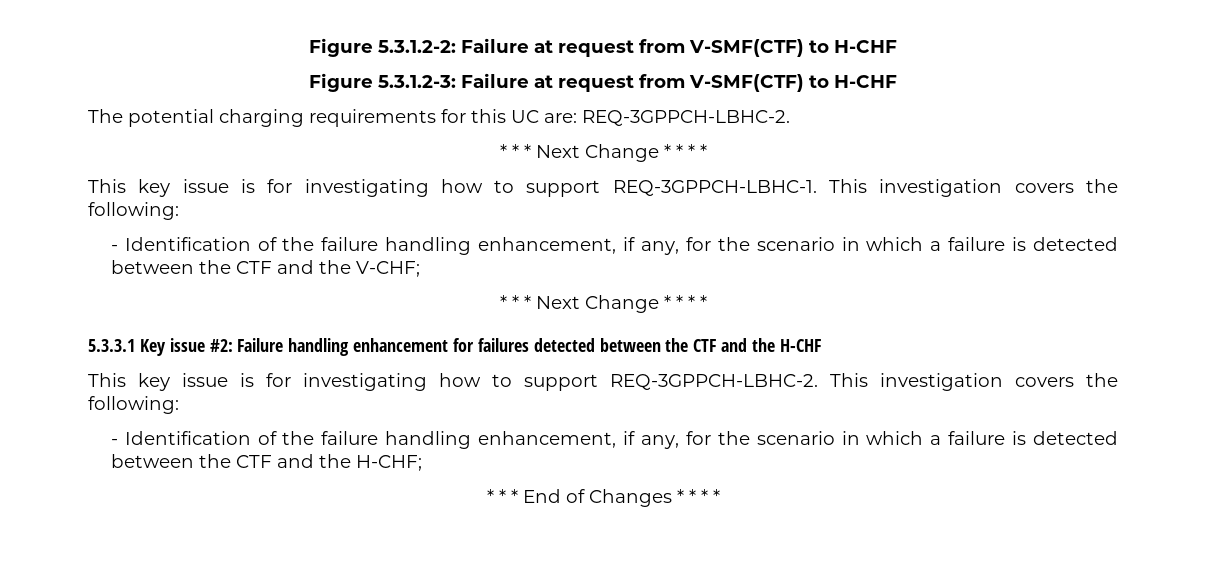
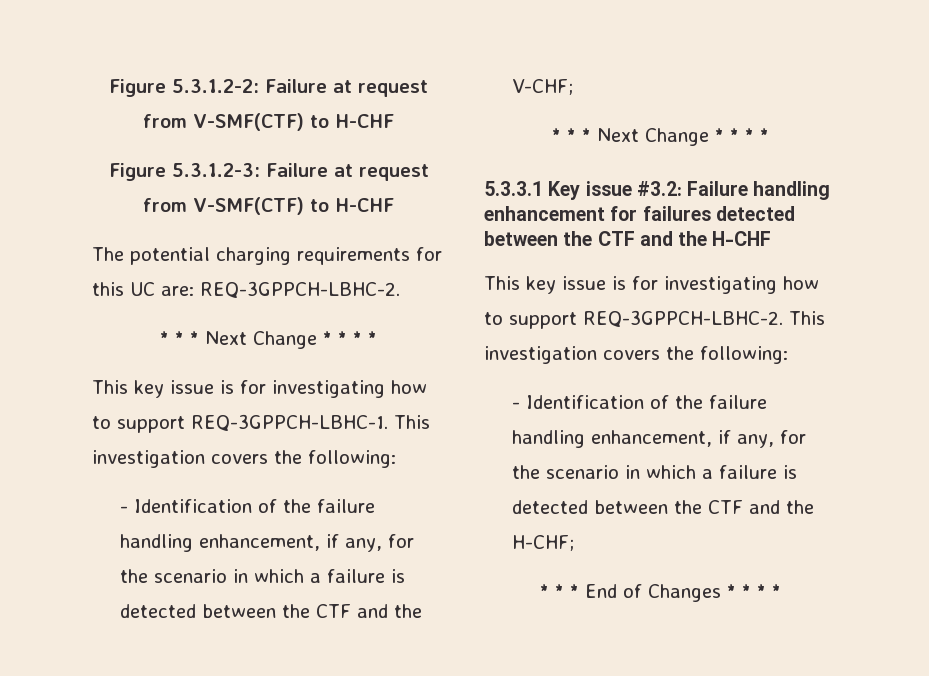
[209,339,233,352] #2: -> [636,181,682,196] #3.2:

